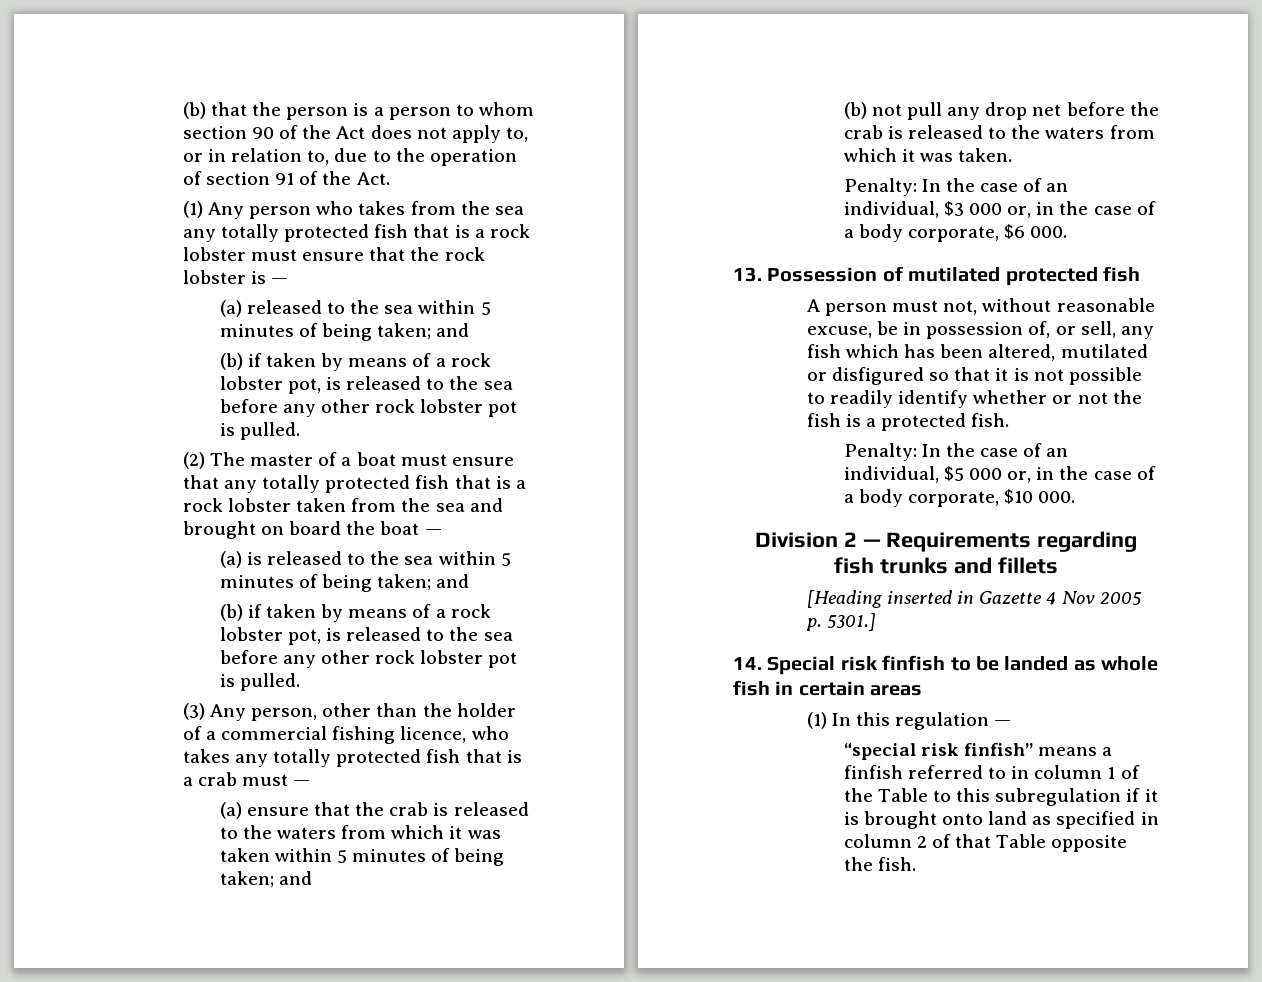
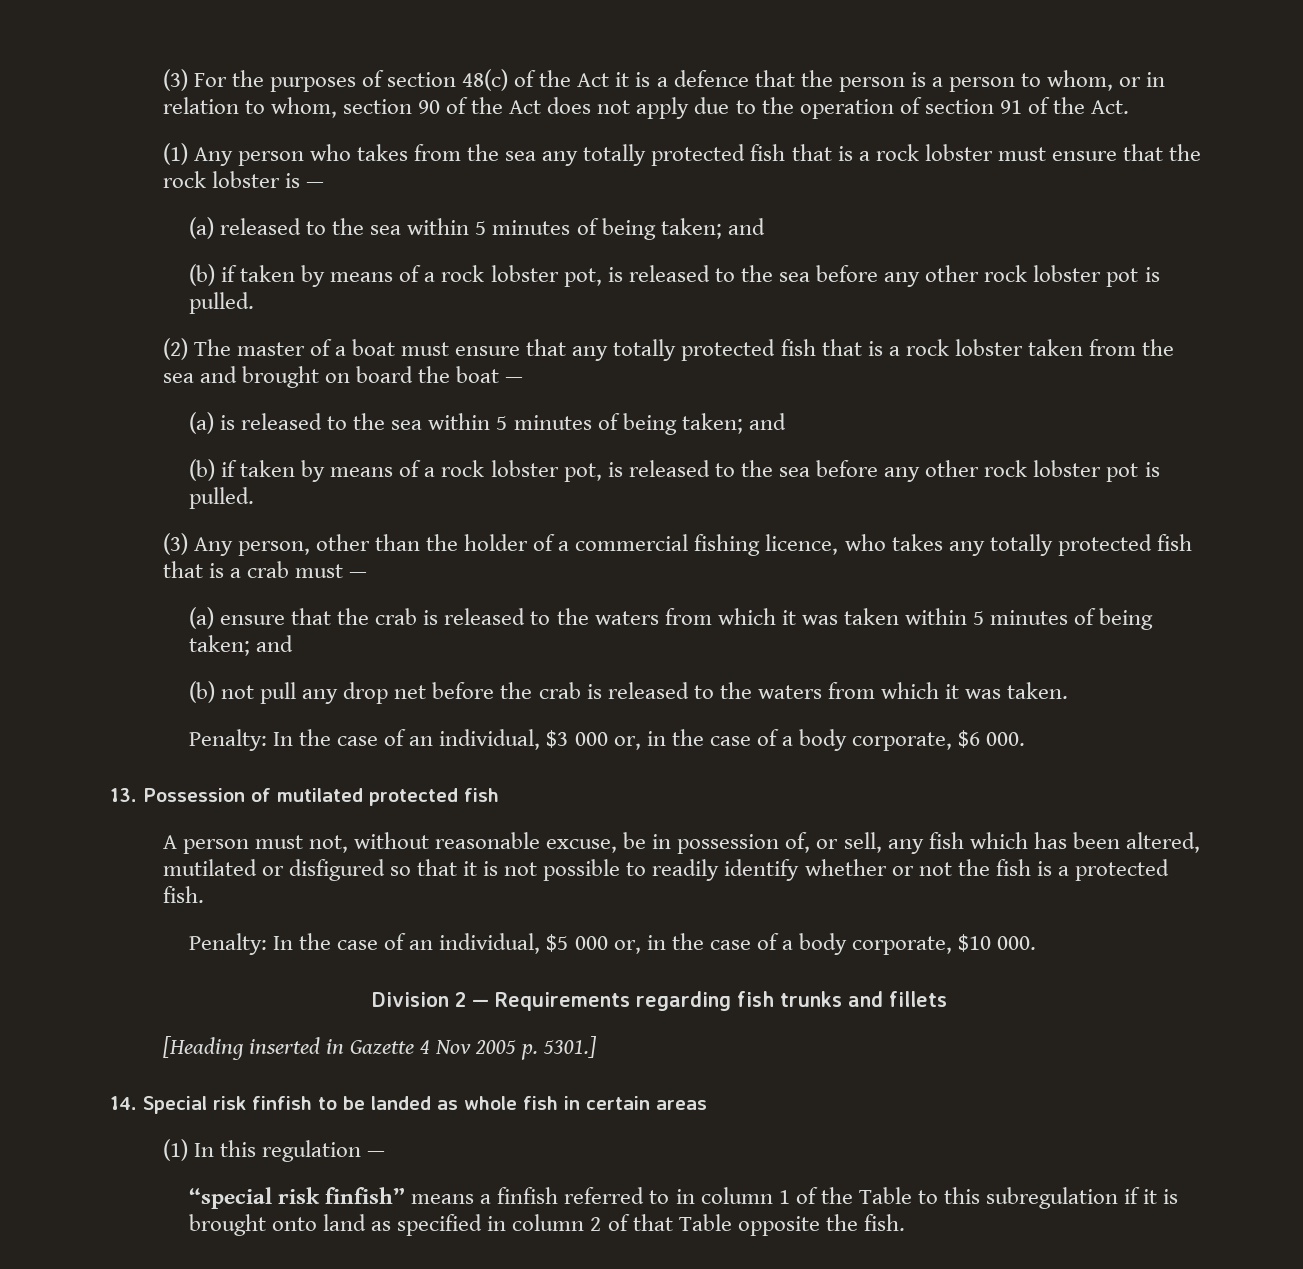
[182,102,206,119] (b) -> [162,69,749,92] (3) For the purposes of section 48(c) of the Act it is a defence
[478,102,534,116] whom -> [1047,70,1166,91] [162,97,337,118] whom, or in relation to whom,
[505,127,528,142] [182,148,330,165] to, or in relation to, -> (690, 108) none

